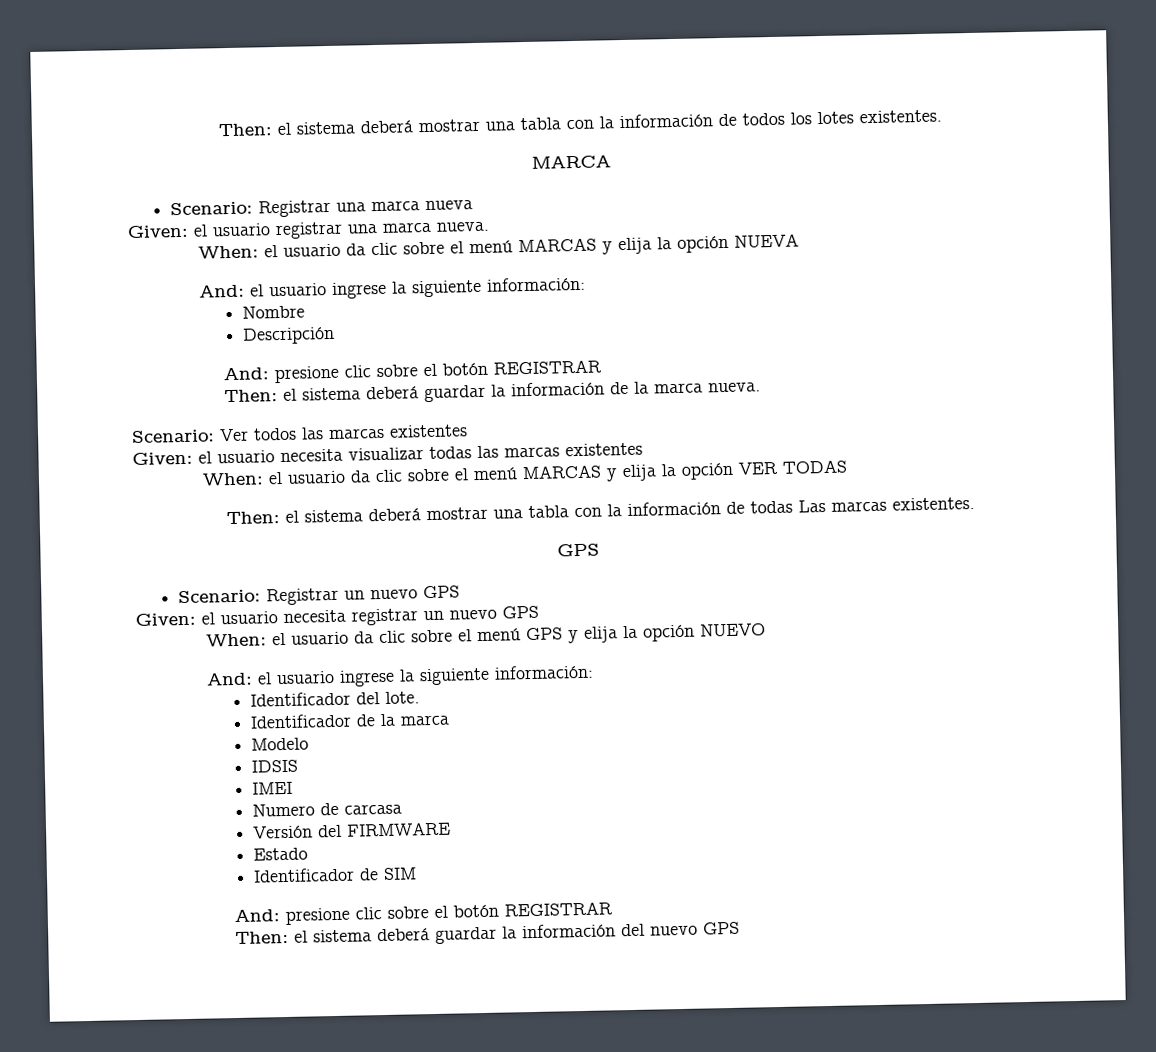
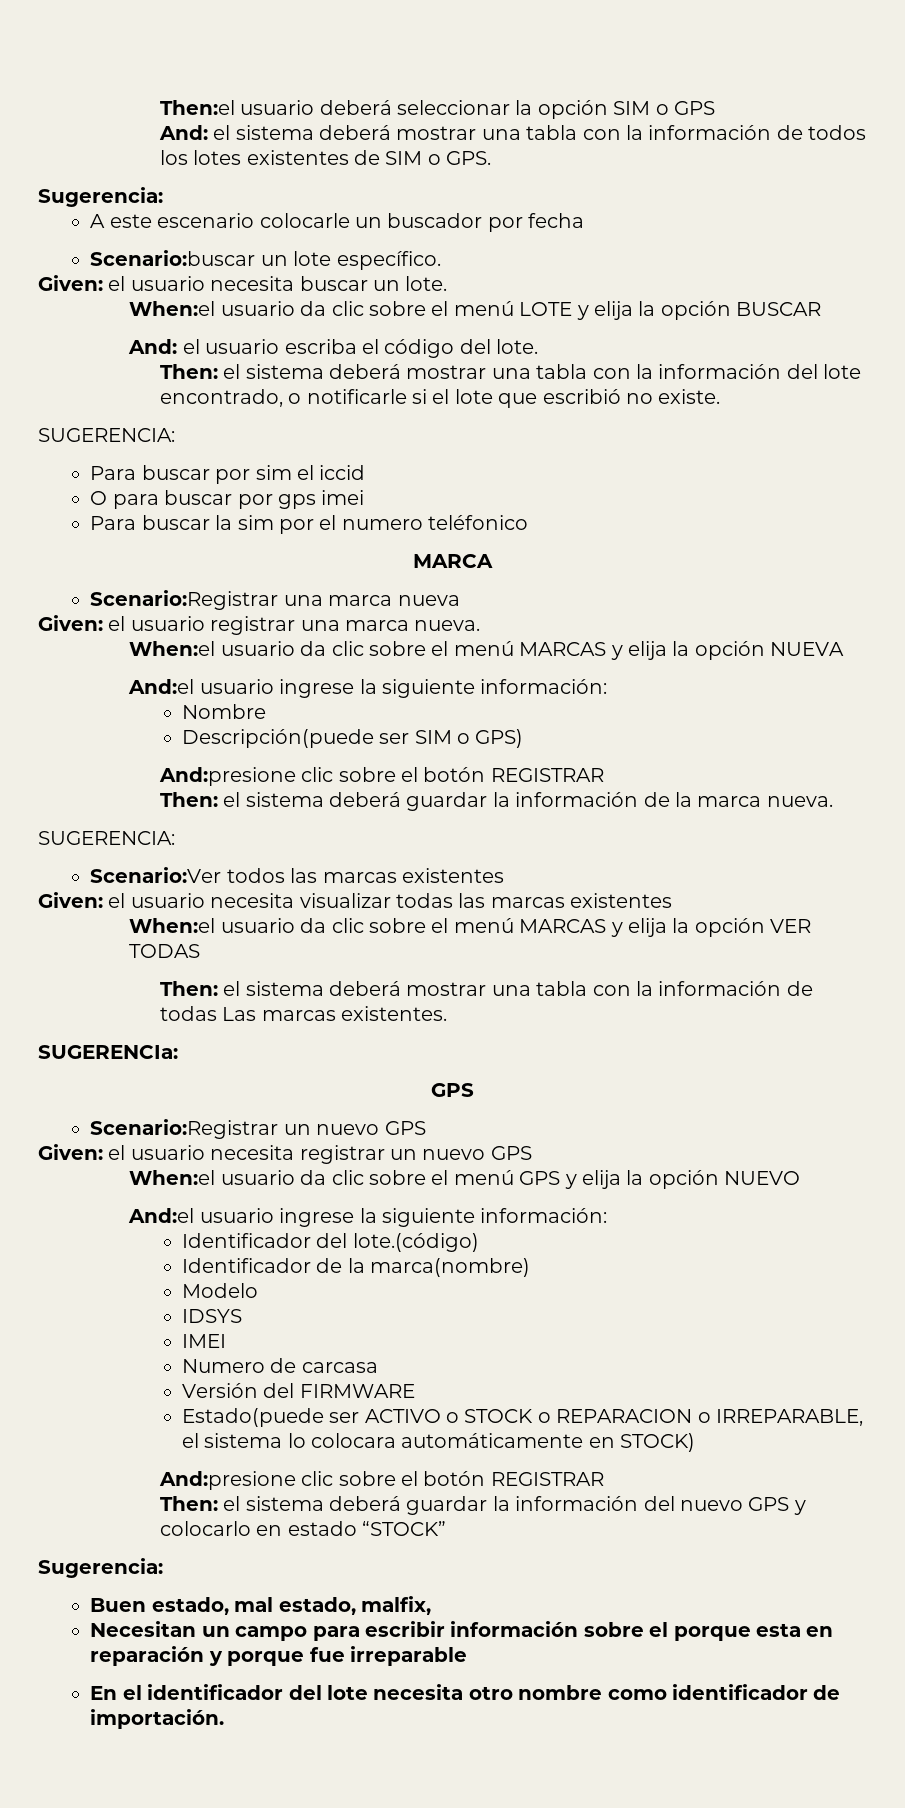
[218,123,274,137] Then: -> [159,100,716,119] [158,125,208,140] Then:el usuario deberá seleccionar la opción SIM o GPS // And:
[859,109,943,124] existentes. -> [246,150,492,165] [38,187,163,207] [90,213,585,232] [90,250,441,270] [38,275,448,291] [129,301,822,320] [128,339,539,358] [159,364,862,379] [159,389,721,408] [38,428,175,442] [90,465,366,484] [90,490,365,509] [90,515,529,534] existentes de SIM o GPS. // Sugerencia: // A este escenario colocarle un buscador por fecha // Scenario:buscar un lote específico. // Given: el usuario necesita buscar un lote. // When:el usuario da clic sobre el menú LOTE y elija la opción BUSCAR // And: el usuario escriba el código del lote. // Then: el sistema deberá mostrar una tabla con la información del lote encontrado, o notificarle si el lote que escribió no existe. // SUGERENCIA: // Para buscar por sim el iccid // O para buscar por gps imei // Para buscar la sim por el numero teléfonico
[169,199,331,218] Scenario: Registrar -> [90,590,279,610] Scenario:Registrar
[198,245,279,259] When: el -> [129,641,216,656] When:el
[199,284,265,298] And: el -> [128,679,195,694] And:el
[241,326,335,345] [223,365,341,384] Descripción // And: presione -> [181,729,524,748] [158,767,296,786] Descripción(puede ser SIM o GPS) // And:presione
[131,428,249,444] Scenario: Ver -> [38,831,175,845] [90,867,222,883] SUGERENCIA: // Scenario:Ver
[202,471,284,486] When: el -> [129,918,216,933] When:el
[557,543,600,557] [177,587,339,606] // GPS // Scenario: Registrar -> [38,1045,178,1059] [431,1083,474,1097] [90,1119,279,1139] // SUGERENCIa: // GPS // Scenario:Registrar
[206,632,287,647] When: el -> [129,1170,216,1185] When:el
[206,672,273,686] And: el -> [128,1208,195,1223] And:el
[384,691,420,704] lote. -> [352,1233,479,1252] lote.(código)
[399,714,449,726] marca -> [370,1258,531,1277] marca(nombre)
[250,759,298,773] IDSIS -> [181,1309,242,1323] IDSYS
[252,847,308,861] [252,867,417,883] [234,907,352,925] Estado // Identificador de SIM // And: presione -> [181,1408,864,1427] [181,1433,696,1452] [158,1471,296,1490] Estado(puede ser ACTIVO o STOCK o REPARACION o IRREPARABLE, el sistema lo colocara automáticamente en STOCK) // And:presione
(741, 928) none -> [793,1500,806,1515] [159,1521,447,1536] [38,1558,163,1578] [90,1596,432,1615] [90,1621,834,1641] [90,1646,468,1666] [90,1684,841,1700] [90,1709,225,1729] y colocarlo en estado “STOCK” // Sugerencia: // Buen estado, mal estado, malfix, // Necesitan un campo para escribir información sobre el porque esta en reparación y porque fue irreparable // En el identificador del lote necesita otro nombre como identificador de importación.

